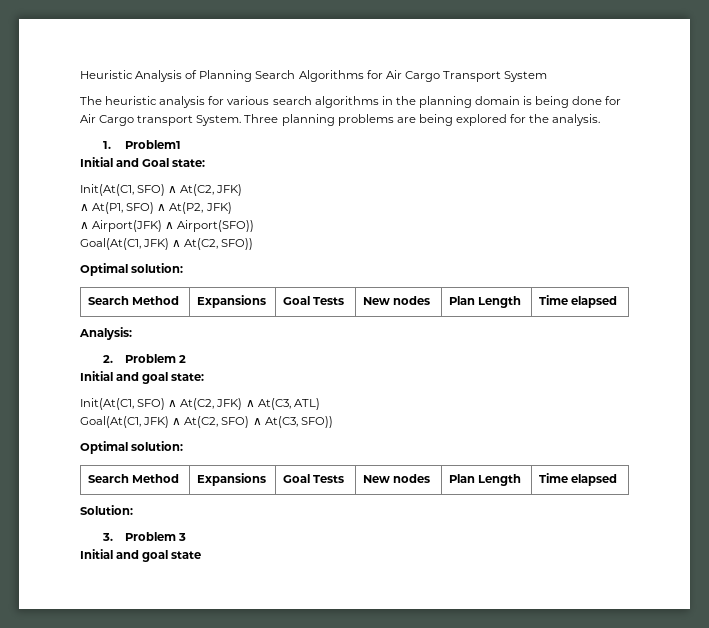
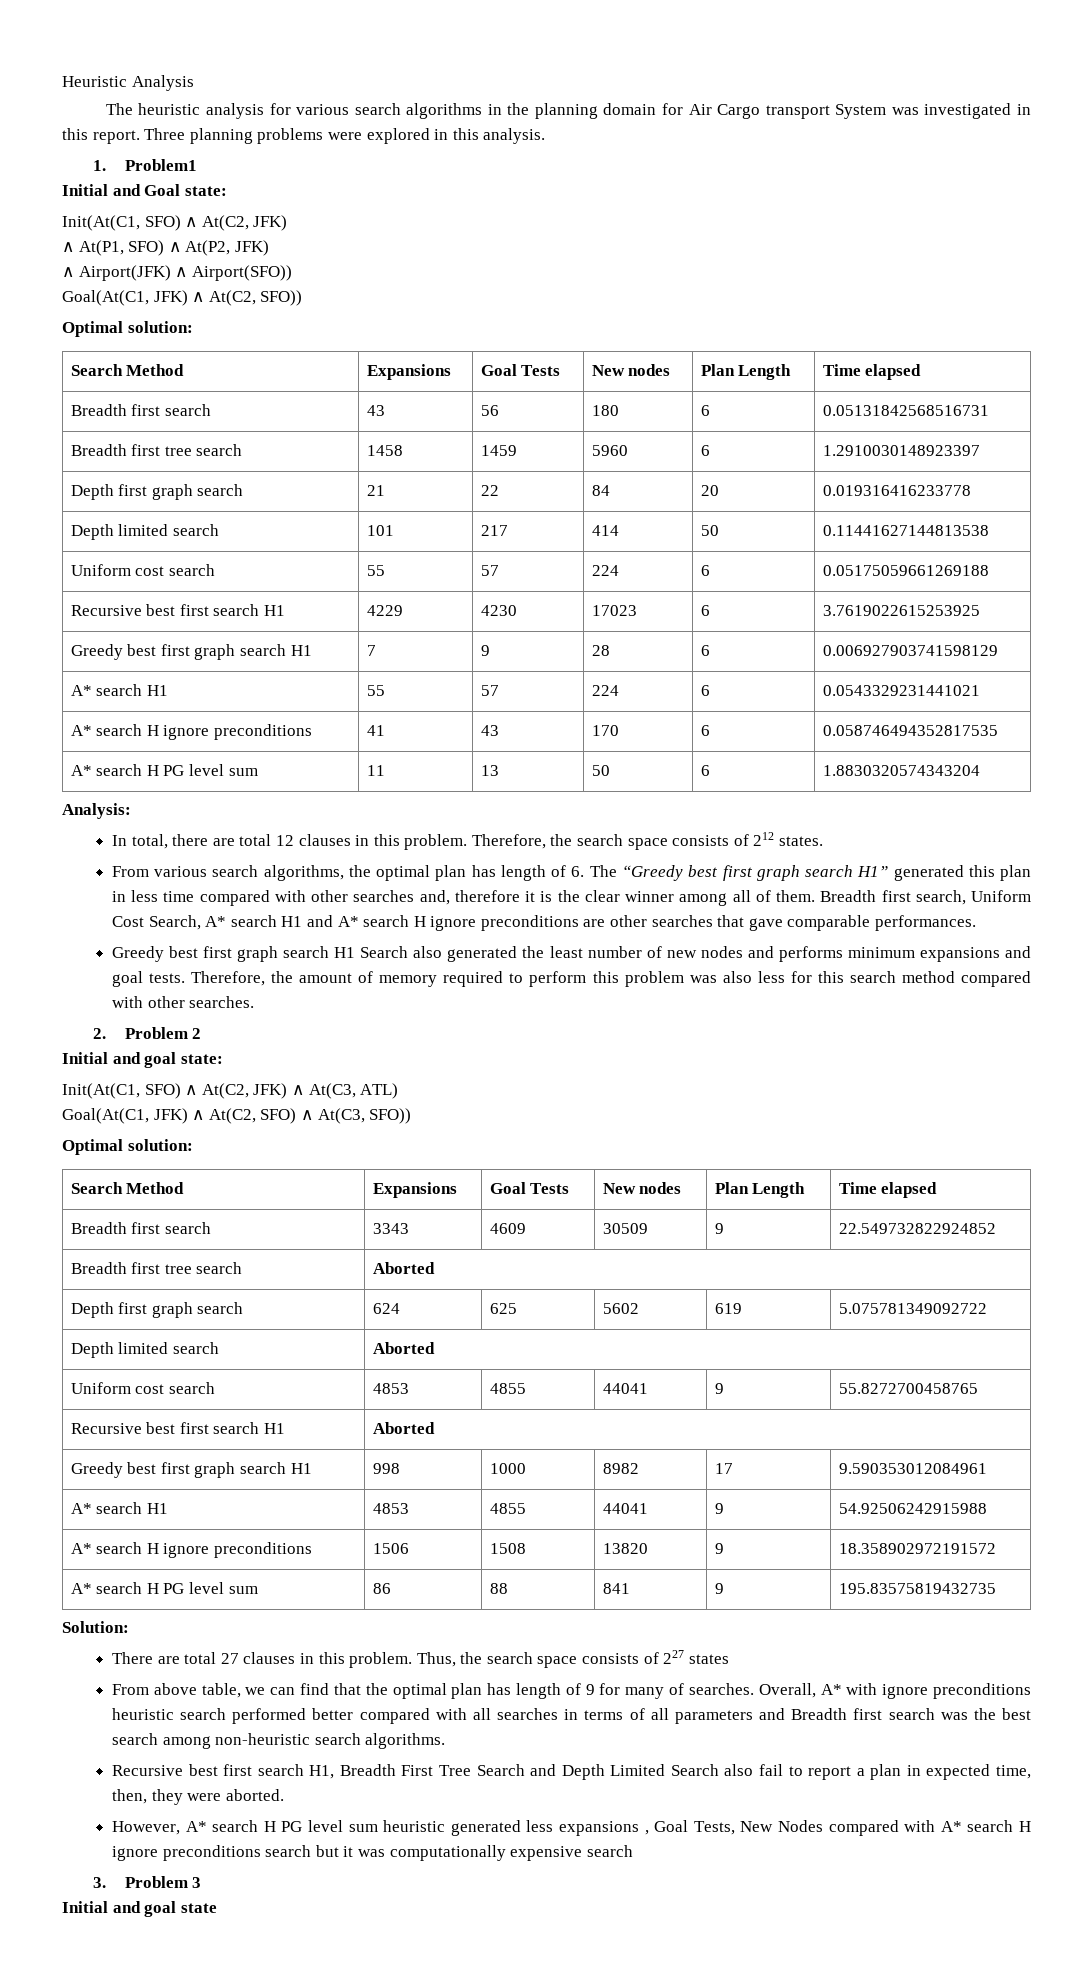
[185,70,548,82] of Planning Search Algorithms for Air Cargo Transport System -> (194, 83) none
[523,96,603,108] is being done -> (657, 109) none
[196,114,550,126] System. Three planning problems are being explored for the -> [835,103,1032,119] [62,128,479,144] System was investigated in this report. Three planning problems were explored in this
[79,327,132,340] // Analysis: -> [70,404,211,416] [366,405,385,416] [480,405,499,416] [591,405,619,416] [700,405,710,416] [822,405,989,416] [70,444,243,456] [366,445,403,456] [480,445,517,456] [591,445,628,456] [700,445,710,456] [822,445,980,456] [70,484,244,500] [366,485,385,496] [480,485,499,496] [591,485,610,496] [700,485,719,496] [822,485,971,496] [70,524,219,540] [366,525,394,536] [480,525,508,536] [591,525,619,536] [700,525,719,536] [822,525,989,536] [70,564,215,576] [366,565,385,576] [480,565,499,576] [591,565,619,576] [700,565,710,576] [822,565,989,576] [70,604,285,616] [366,605,403,616] [480,605,517,616] [591,605,637,616] [700,605,710,616] [822,605,980,616] [70,644,312,660] [366,645,376,656] [480,645,490,656] [591,645,610,656] [700,645,710,656] [822,645,998,656] [70,684,168,696] [366,685,385,696] [480,685,499,696] [591,685,619,696] [700,685,710,696] [822,685,980,696] [70,724,312,740] [366,725,385,736] [480,725,499,736] [591,725,619,736] [700,725,710,736] [822,725,998,736] [70,764,258,776] [366,765,385,776] [480,765,499,776] [591,765,610,776] [700,765,710,776] [822,765,980,776] [62,803,131,819] [111,832,824,850] [111,865,1031,881] [111,890,1031,906] [111,915,977,931] [111,946,1031,962] [111,971,1031,987] [111,996,255,1008] // Breadth first search | 43 | 56 | 180 | 6 | 0.05131842568516731 // Breadth first tree search | 1458 | 1459 | 5960 | 6 | 1.2910030148923397 // Depth first graph search | 21 | 22 | 84 | 20 | 0.019316416233778 // Depth limited search | 101 | 217 | 414 | 50 | 0.11441627144813538 // Uniform cost search | 55 | 57 | 224 | 6 | 0.05175059661269188 // Recursive best first search H1 | 4229 | 4230 | 17023 | 6 | 3.7619022615253925 // Greedy best first graph search H1 | 7 | 9 | 28 | 6 | 0.006927903741598129 // A* search H1 | 55 | 57 | 224 | 6 | 0.0543329231441021 // A* search H ignore preconditions | 41 | 43 | 170 | 6 | 0.058746494352817535 // A* search H PG level sum | 11 | 13 | 50 | 6 | 1.8830320574343204 // Analysis: // In total, there are total 12 clauses in this problem. Therefore, the search space consists of 212 states. // From various search algorithms, the optimal plan has length of 6. The “Greedy best first graph search H1” generated this plan in less time compared with other searches and, therefore it is the clear winner among all of them. Breadth first search, Uniform Cost Search, A* search H1 and A* search H ignore preconditions are other searches that gave comparable performances. // Greedy best first graph search H1 Search also generated the least number of new nodes and performs minimum expansions and goal tests. Therefore, the amount of memory required to perform this problem was also less for this search method compared with other searches.
[80,505,133,515] // Solution: -> [70,1222,211,1234] [372,1223,409,1234] [489,1223,526,1234] [602,1223,648,1234] [714,1223,724,1234] [838,1223,996,1234] [70,1262,243,1274] [372,1262,435,1274] [70,1302,244,1318] [372,1303,400,1314] [489,1303,517,1314] [602,1303,639,1314] [714,1303,742,1314] [838,1303,987,1314] [70,1342,219,1358] [372,1342,435,1354] [70,1382,215,1394] [372,1383,409,1394] [489,1383,526,1394] [602,1383,648,1394] [714,1383,724,1394] [838,1383,978,1394] [70,1422,285,1434] [372,1422,435,1434] [70,1462,312,1478] [372,1463,400,1474] [489,1463,526,1474] [602,1463,639,1474] [714,1463,733,1474] [838,1463,987,1474] [70,1502,168,1514] [372,1503,409,1514] [489,1503,526,1514] [602,1503,648,1514] [714,1503,724,1514] [838,1503,987,1514] [70,1542,312,1558] [372,1543,409,1554] [489,1543,526,1554] [602,1543,648,1554] [714,1543,724,1554] [838,1543,996,1554] [70,1582,258,1594] [372,1583,391,1594] [489,1583,508,1594] [602,1583,630,1594] [714,1583,724,1594] [838,1583,996,1594] [62,1621,129,1633] [111,1650,729,1668] [111,1683,1032,1699] [111,1708,1031,1724] [111,1733,446,1749] [111,1764,1032,1780] [111,1789,284,1805] [111,1820,1031,1836] [111,1845,633,1861] // Breadth first search | 3343 | 4609 | 30509 | 9 | 22.549732822924852 // Breadth first tree search | Aborted // Depth first graph search | 624 | 625 | 5602 | 619 | 5.075781349092722 // Depth limited search | Aborted // Uniform cost search | 4853 | 4855 | 44041 | 9 | 55.8272700458765 // Recursive best first search H1 | Aborted // Greedy best first graph search H1 | 998 | 1000 | 8982 | 17 | 9.590353012084961 // A* search H1 | 4853 | 4855 | 44041 | 9 | 54.92506242915988 // A* search H ignore preconditions | 1506 | 1508 | 13820 | 9 | 18.358902972191572 // A* search H PG level sum | 86 | 88 | 841 | 9 | 195.83575819432735 // Solution: // There are total 27 clauses in this problem. Thus, the search space consists of 227 states // From above table, we can find that the optimal plan has length of 9 for many of searches. Overall, A* with ignore preconditions heuristic search performed better compared with all searches in terms of all parameters and Breadth first search was the best search among non-heuristic search algorithms. // Recursive best first search H1, Breadth First Tree Search and Depth Limited Search also fail to report a plan in expected time, then, they were aborted. // However, A* search H PG level sum heuristic generated less expansions , Goal Tests, New Nodes compared with A* search H ignore preconditions search but it was computationally expensive search

